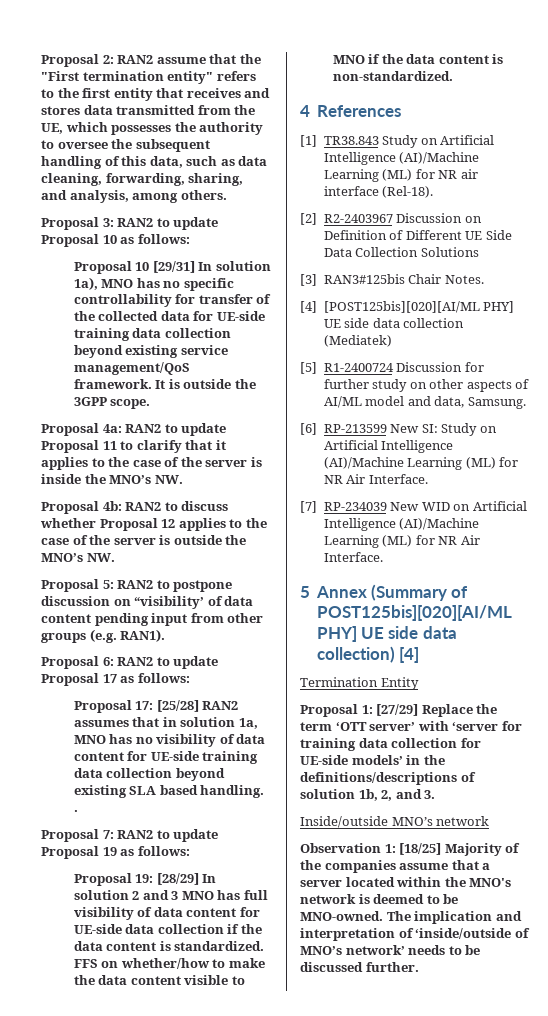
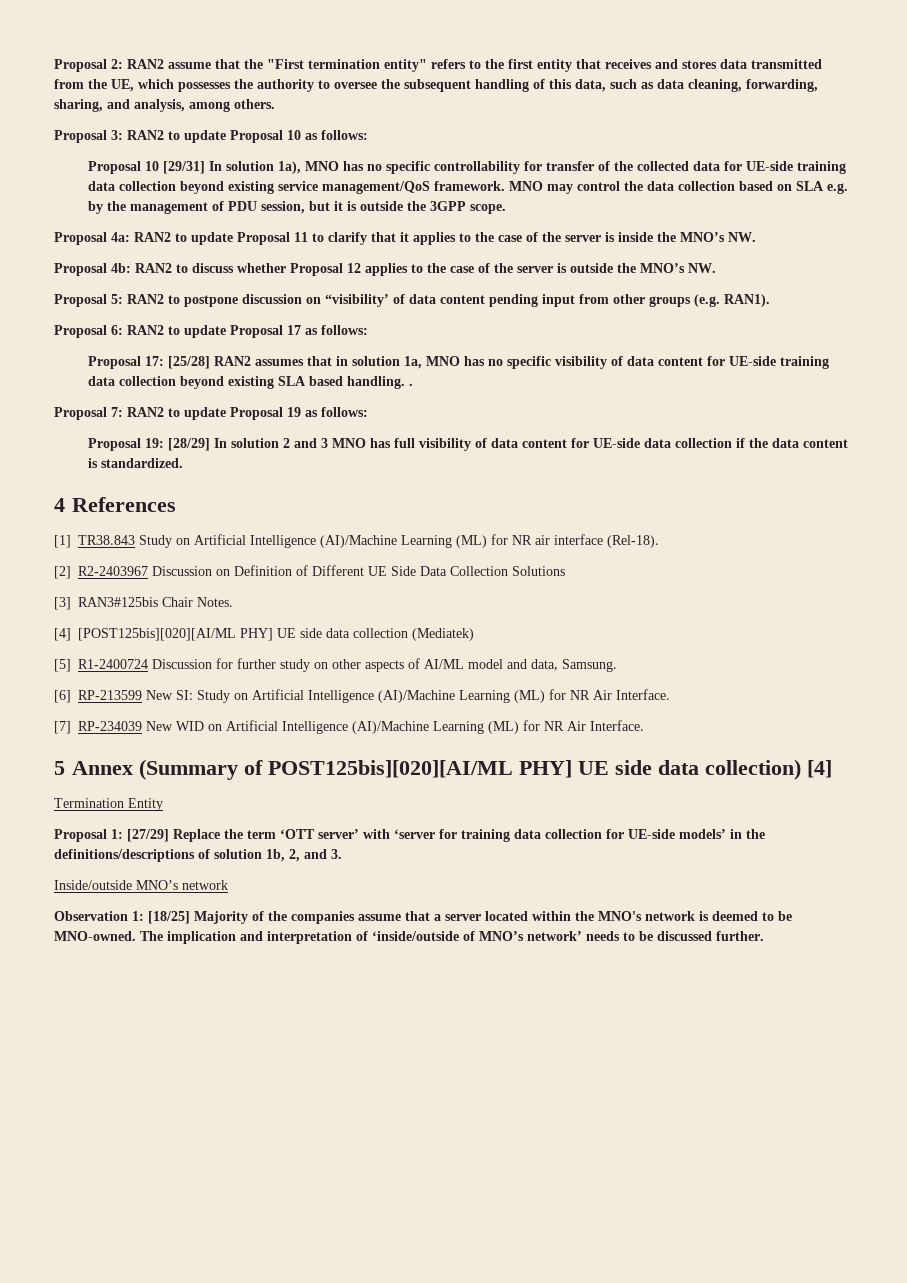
[155,380,166,389] It -> [508,181,848,194] [87,201,343,214] MNO may control the data collection based on SLA e.g. by the management of PDU session, but it
(153, 740) none -> [506,356,551,369] specific
[73,958,265,969] [73,975,245,985] [332,54,504,64] [332,71,453,81] FFS on whether/how to make the data content visible to MNO if the data content is non-standardized. -> (183, 463) none

